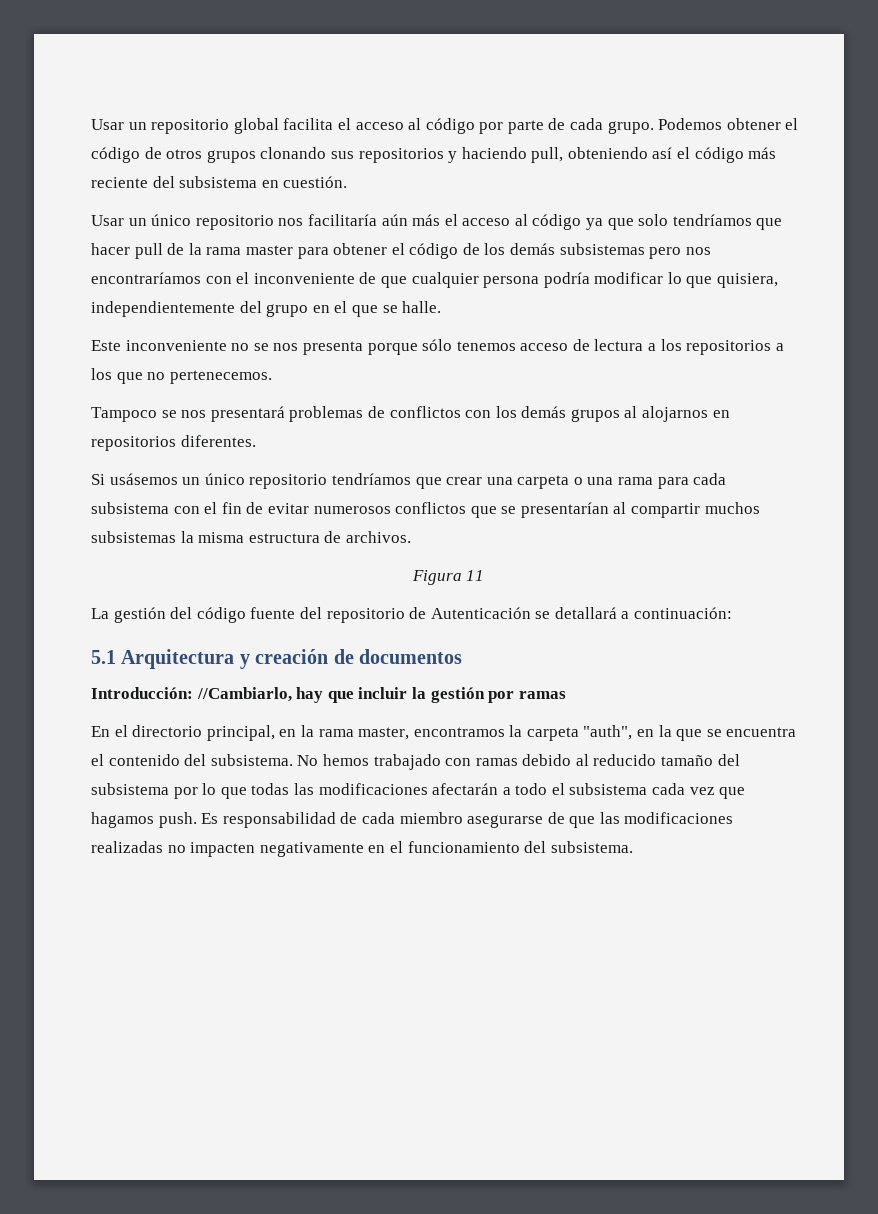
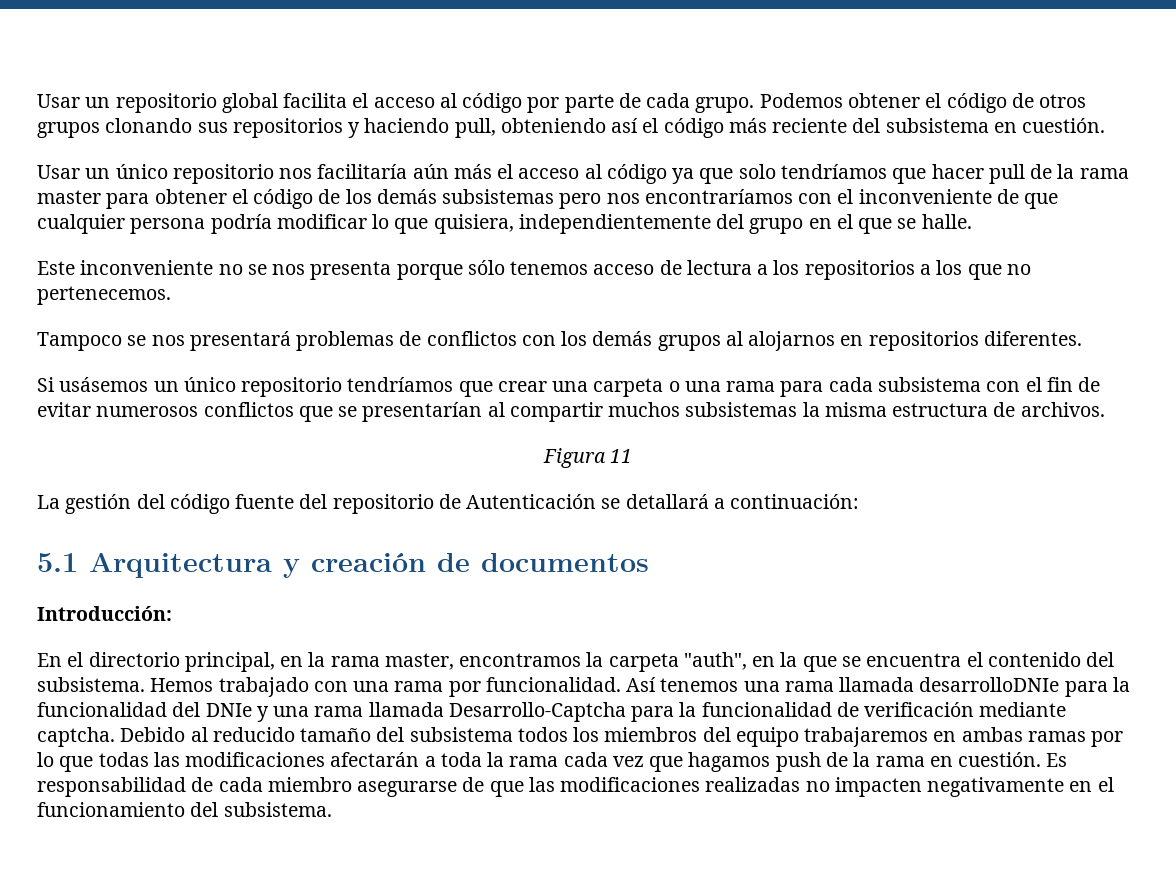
[196,687,566,703] //Cambiarlo, hay que incluir la gestión por ramas -> (172, 613) none
[297,754,572,770] No hemos trabajado con ramas debido -> [150,677,1130,697] [37,702,1067,722] [37,727,186,747] Hemos trabajado con una rama por funcionalidad. Así tenemos una rama llamada desarrolloDNIe para la funcionalidad del DNIe y una rama llamada Desarrollo-Captcha para la funcionalidad de verificación mediante captcha. Debido
(169, 789) none -> [517,727,1086,747] todos los miembros del equipo trabajaremos en ambas ramas
[515,783,648,795] todo el subsistema -> [440,752,559,767] toda la rama
[158,812,197,828] push. -> [775,752,1042,772] push de la rama en cuestión.

